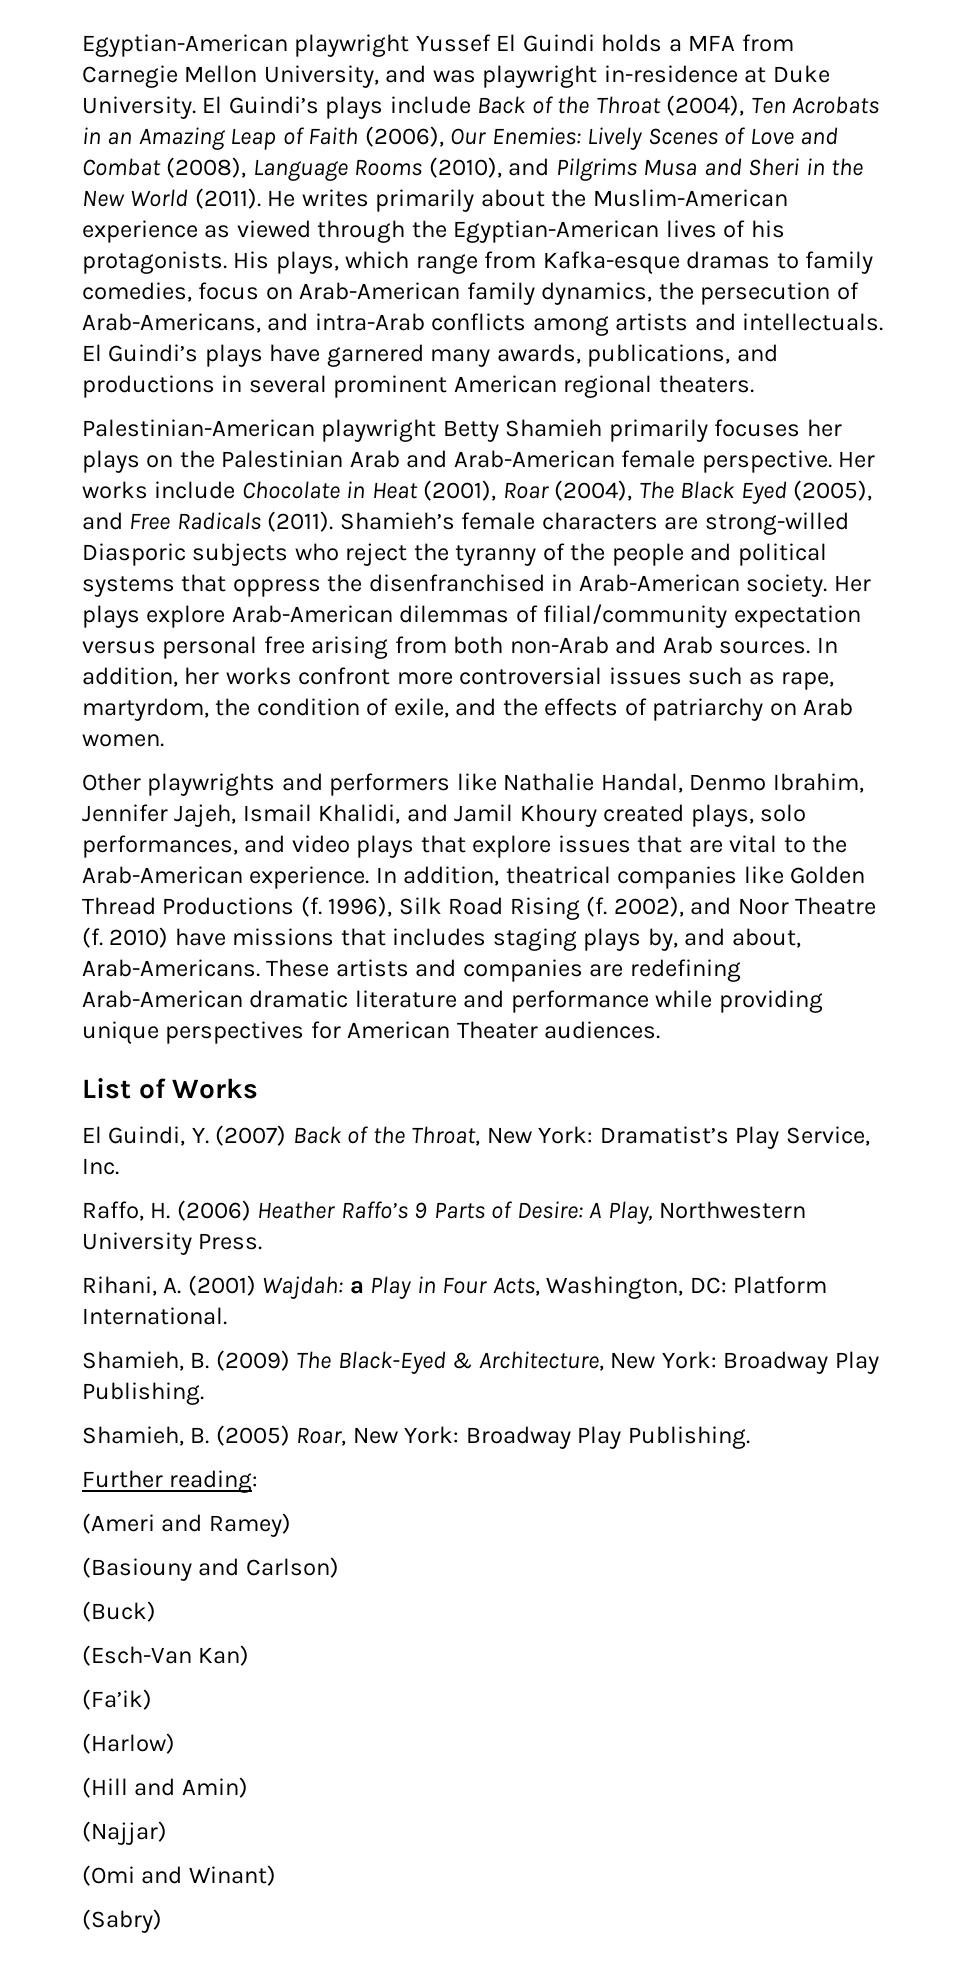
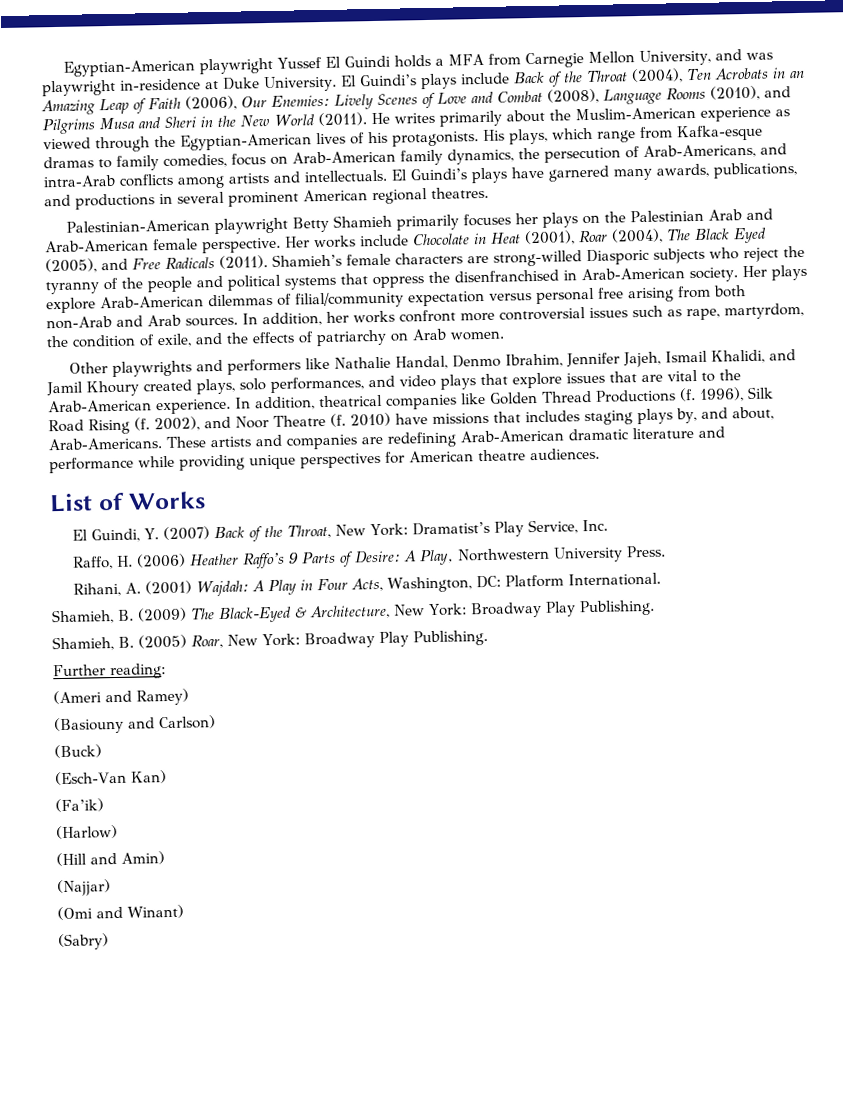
[658,375,754,393] theaters. -> [431,186,489,199] theatres.
[456,1021,538,1039] Theater -> [478,449,526,462] theatre
[349,1281,364,1294] a -> [252,580,266,592] A

